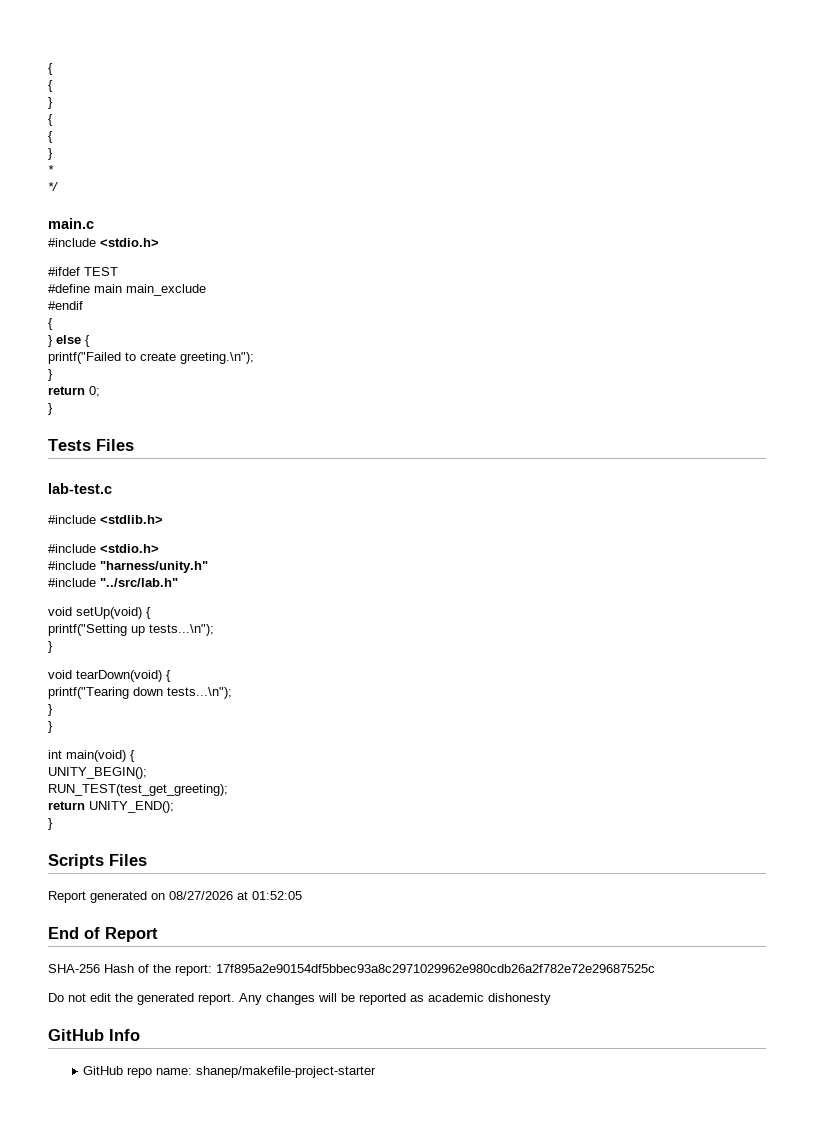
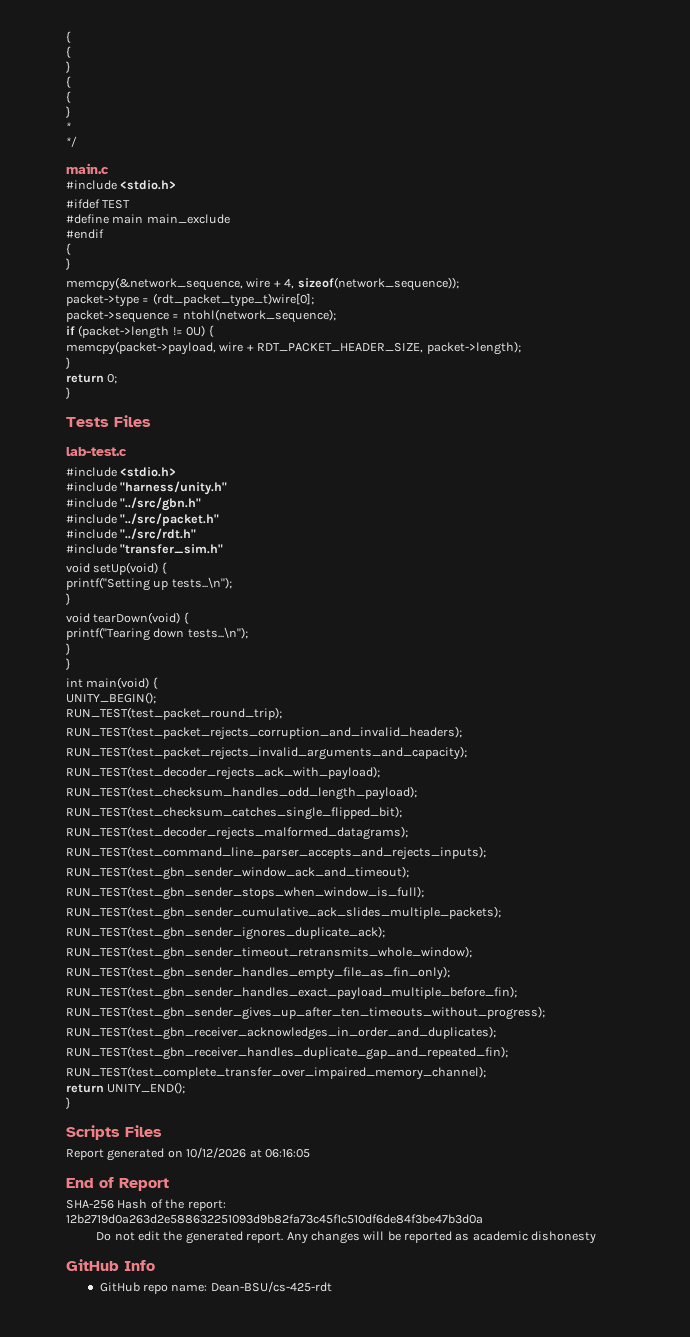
[56,335,90,347] [48,352,254,364] else { // printf("Failed to create greeting.\n"); -> [66,277,459,291] [66,293,314,307] [66,309,336,323] [66,325,214,339] [66,341,521,355] // memcpy(&network_sequence, wire + 4, sizeof(network_sequence)); // packet->type = (rdt_packet_type_t)wire[0]; // packet->sequence = ntohl(network_sequence); // if (packet->length != 0U) { // memcpy(packet->payload, wire + RDT_PACKET_HEADER_SIZE, packet->length);
[48,515,163,524] // #include <stdlib.h> -> (127, 451) none
[100,578,178,587] "../src/lab.h" -> [120,497,202,511] [66,513,220,526] [66,528,197,540] [66,544,224,554] "../src/gbn.h" // #include "../src/packet.h" // #include "../src/rdt.h" // #include "transfer_sim.h"
[48,784,228,796] RUN_TEST(test_get_greeting); -> [66,707,282,720] [66,726,462,740] [66,746,467,760] [66,766,380,780] [66,786,417,800] [66,806,402,820] [66,826,408,840] [66,846,486,860] [66,866,409,880] [66,886,424,900] [66,906,501,920] [66,926,385,940] [66,946,472,960] [66,966,450,980] [66,986,517,1000] [66,1006,545,1020] [66,1026,496,1040] [66,1046,508,1060] [66,1066,486,1080] RUN_TEST(test_packet_round_trip); // RUN_TEST(test_packet_rejects_corruption_and_invalid_headers); // RUN_TEST(test_packet_rejects_invalid_arguments_and_capacity); // RUN_TEST(test_decoder_rejects_ack_with_payload); // RUN_TEST(test_checksum_handles_odd_length_payload); // RUN_TEST(test_checksum_catches_single_flipped_bit); // RUN_TEST(test_decoder_rejects_malformed_datagrams); // RUN_TEST(test_command_line_parser_accepts_and_rejects_inputs); // RUN_TEST(test_gbn_sender_window_ack_and_timeout); // RUN_TEST(test_gbn_sender_stops_when_window_is_full); // RUN_TEST(test_gbn_sender_cumulative_ack_slides_multiple_packets); // RUN_TEST(test_gbn_sender_ignores_duplicate_ack); // RUN_TEST(test_gbn_sender_timeout_retransmits_whole_window); // RUN_TEST(test_gbn_sender_handles_empty_file_as_fin_only); // RUN_TEST(test_gbn_sender_handles_exact_payload_multiple_before_fin); // RUN_TEST(test_gbn_sender_gives_up_after_ten_timeouts_without_progress); // RUN_TEST(test_gbn_receiver_acknowledges_in_order_and_duplicates); // RUN_TEST(test_gbn_receiver_handles_duplicate_gap_and_repeated_fin); // RUN_TEST(test_complete_transfer_over_impaired_memory_channel);
[169,891,302,900] 08/27/2026 at 01:52:05 -> [186,1147,310,1158] 10/12/2026 at 06:16:05
[216,964,655,973] 17f895a2e90154df5bbec93a8c2971029962e980cdb26a2f782e72e29687525c -> [66,1214,483,1224] 12b2719d0a263d2e588632251093d9b82fa73c45f1c510df6de84f3be47b3d0a
[196,1066,377,1078] shanep/makefile-project-starter -> [210,1281,332,1292] Dean-BSU/cs-425-rdt

